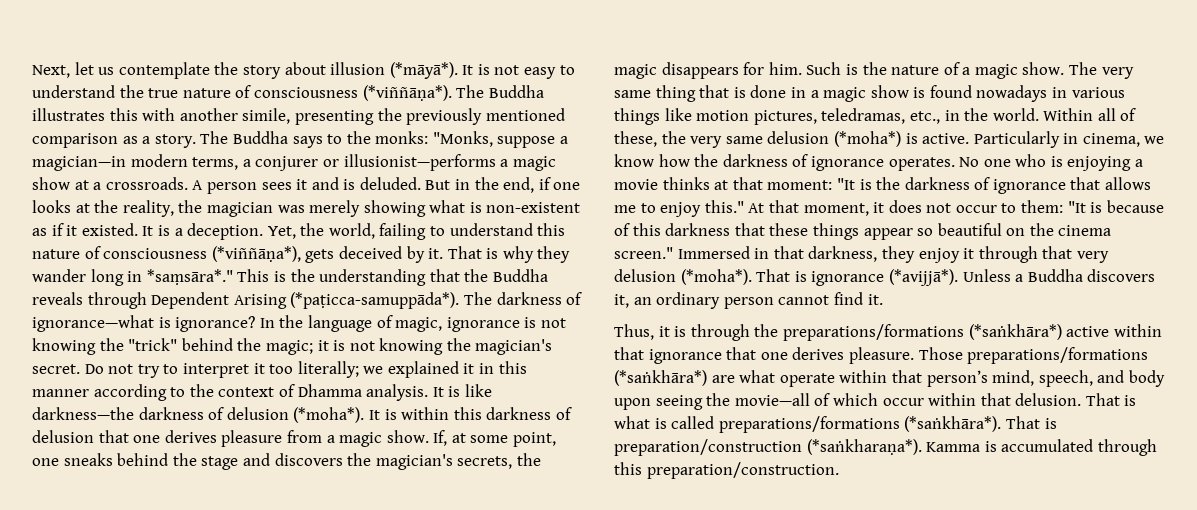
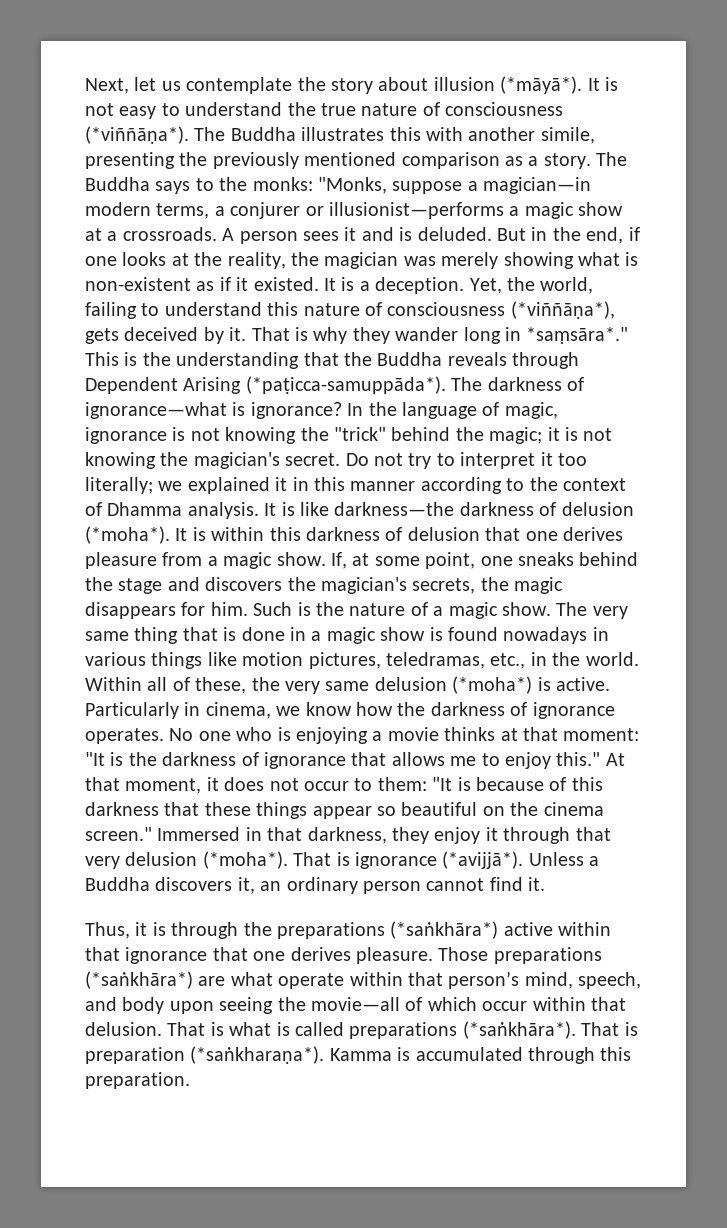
[782,324,964,341] preparations/formations -> [277,922,385,939] preparations
[967,347,1149,364] preparations/formations -> [493,947,602,964] preparations
[718,416,900,433] preparations/formations -> [349,1022,458,1039] preparations
[614,439,802,456] preparation/construction -> [85,1047,185,1064] preparation
[646,462,839,479] preparation/construction. -> [85,1072,190,1089] preparation.

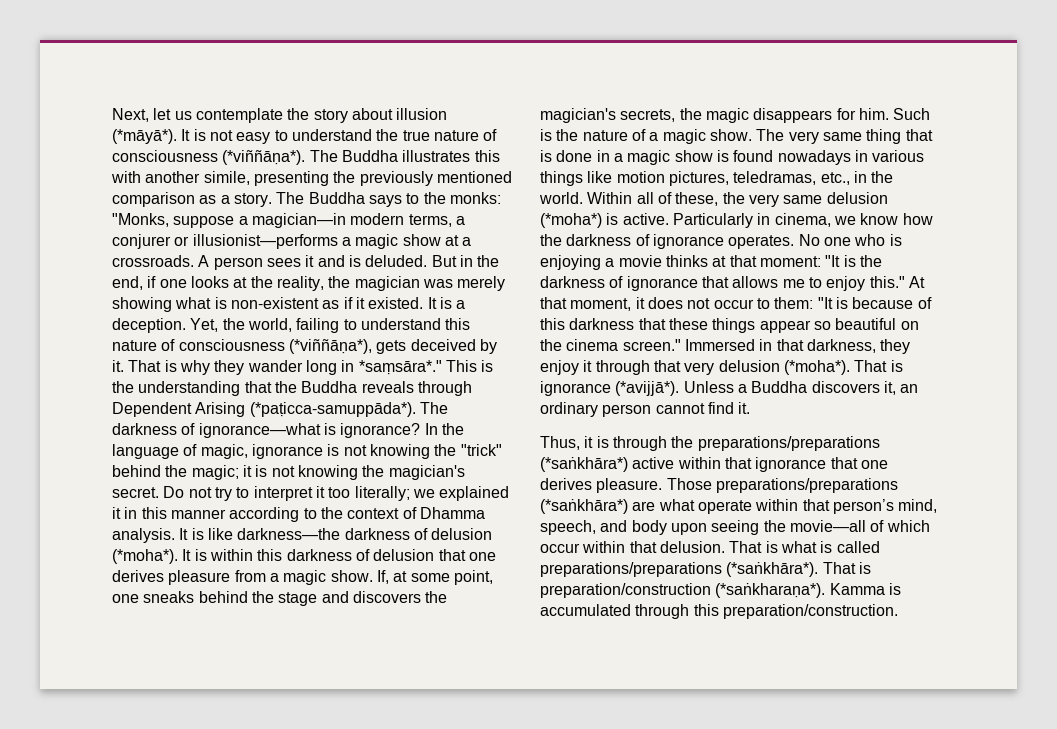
[277,922,385,939] preparations -> [697,436,880,451] preparations/preparations
[493,947,602,964] preparations -> [715,478,898,493] preparations/preparations
[349,1022,458,1039] preparations -> [540,562,722,577] preparations/preparations
[85,1047,185,1064] preparation -> [540,583,711,598] preparation/construction
[85,1072,190,1089] preparation. -> [722,604,898,619] preparation/construction.

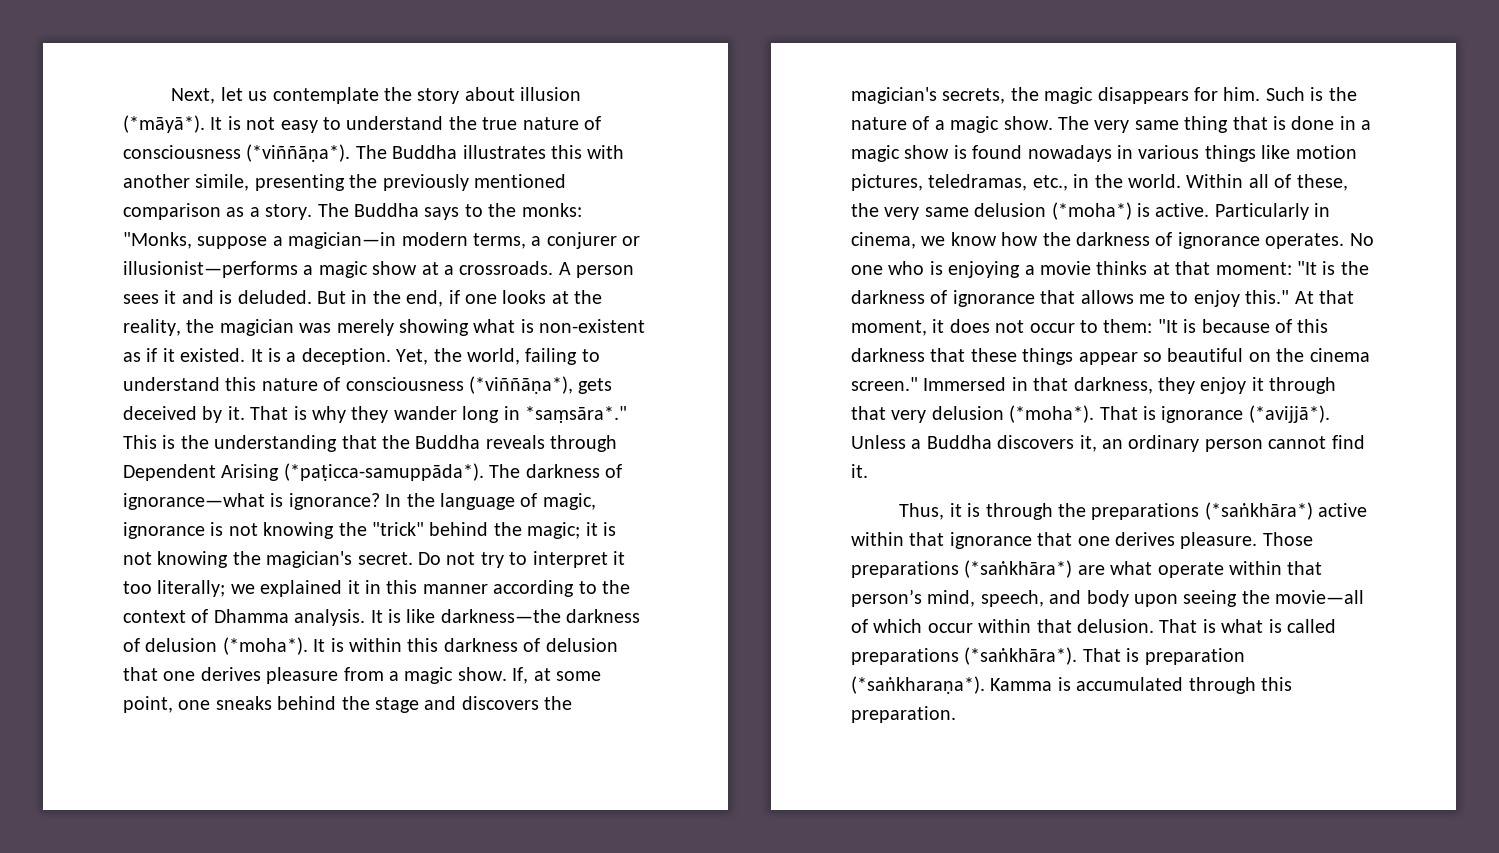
[697,436,880,451] preparations/preparations -> [1091,503,1200,520] preparations
[715,478,898,493] preparations/preparations -> [851,561,959,578] preparations
[540,562,722,577] preparations/preparations -> [851,648,959,665] preparations
[540,583,711,598] preparation/construction -> [1144,648,1245,665] preparation
[722,604,898,619] preparation/construction. -> [851,706,956,723] preparation.

